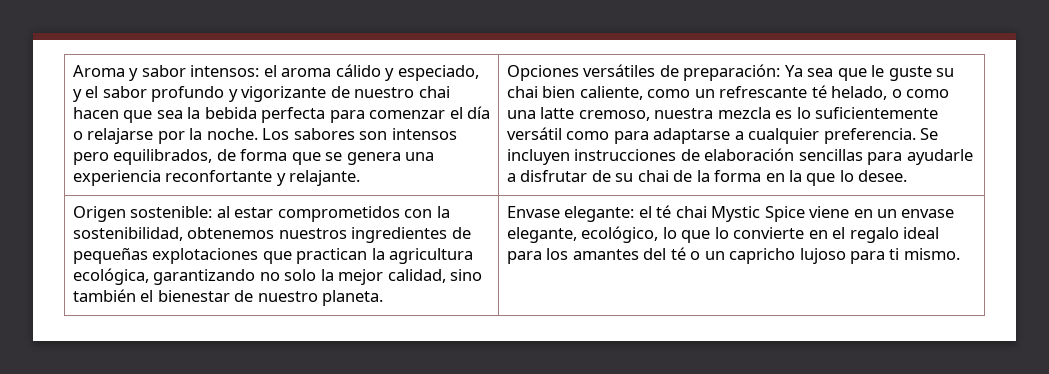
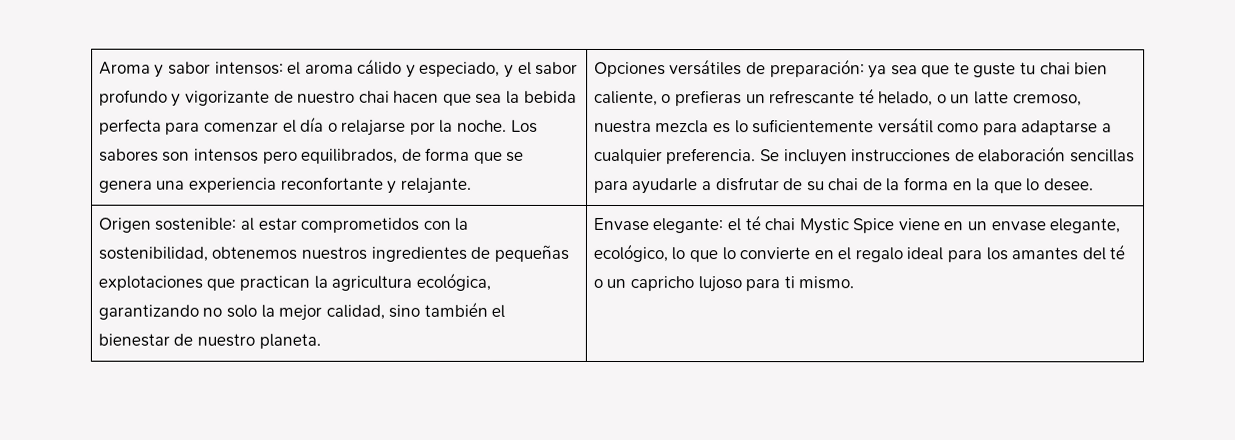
[784,65,803,77] Ya -> [868,65,888,79] ya
[871,65,954,81] le guste su -> [953,62,1037,78] te guste tu
[647,89,691,98] como -> [661,90,742,107] o prefieras
[905,89,949,98] [506,110,536,119] como una -> [950,94,971,104] un

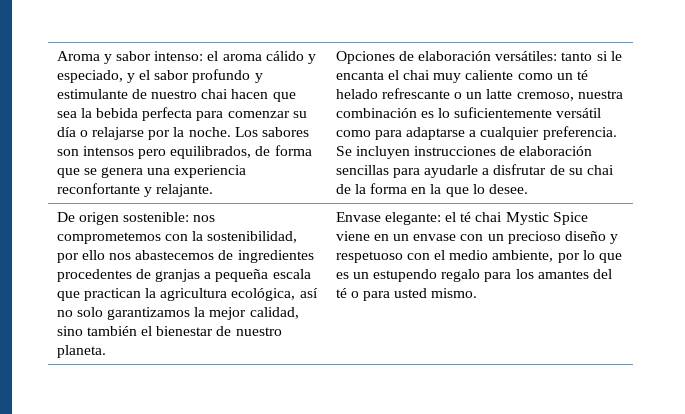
[214,61,284,75] intensos: -> [154,51,204,61] intenso:
[184,90,270,106] vigorizante -> [56,89,128,99] estimulante
[282,119,297,133] el -> [292,111,307,118] su
[669,59,1109,79] [593,88,934,107] versátiles de preparación: ya sea que te guste tu chai bien caliente, o prefieras un refrescante té helado, -> [398,51,622,61] [335,70,588,83] [335,88,450,99] de elaboración versátiles: tanto si le encanta el chai muy caliente como un té helado refrescante
[655,120,710,134] mezcla -> [335,108,417,118] combinación
[97,217,470,233] [97,244,569,262] [97,275,203,291] Origen sostenible: al estar comprometidos con la sostenibilidad, obtenemos nuestros ingredientes de pequeñas explotaciones -> [56,212,216,225] [56,231,298,244] [56,250,314,263] [56,269,311,282] De origen sostenible: nos comprometemos con la sostenibilidad, por ello nos abastecemos de ingredientes procedentes de granjas a pequeña escala
[97,304,199,320] garantizando -> [299,288,318,298] así
(257, 311) none -> [107,307,191,320] garantizamos
[1049,218,1122,234] [592,243,944,263] elegante, ecológico, lo que lo convierte en el regalo ideal -> [460,231,619,244] [335,250,622,263] [335,269,481,282] con un precioso diseño y respetuoso con el medio ambiente, por lo que es un estupendo regalo
[606,276,795,293] un capricho lujoso para ti -> [363,288,428,301] para usted

